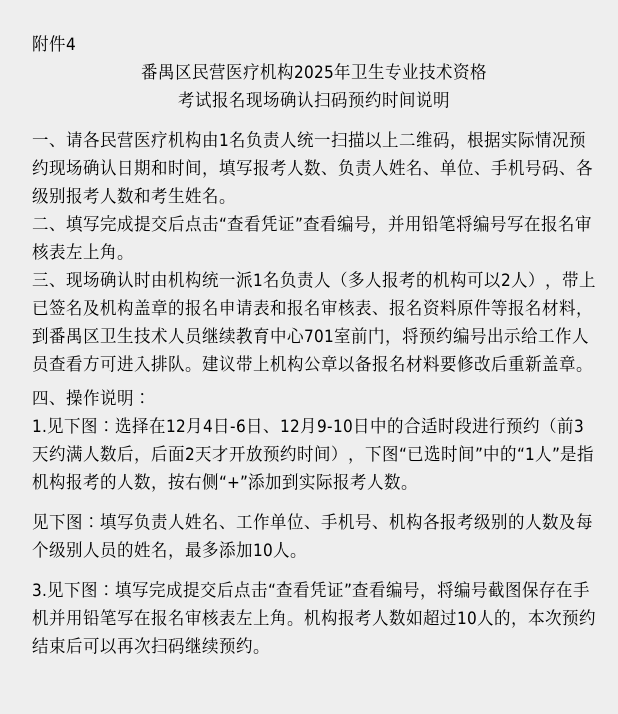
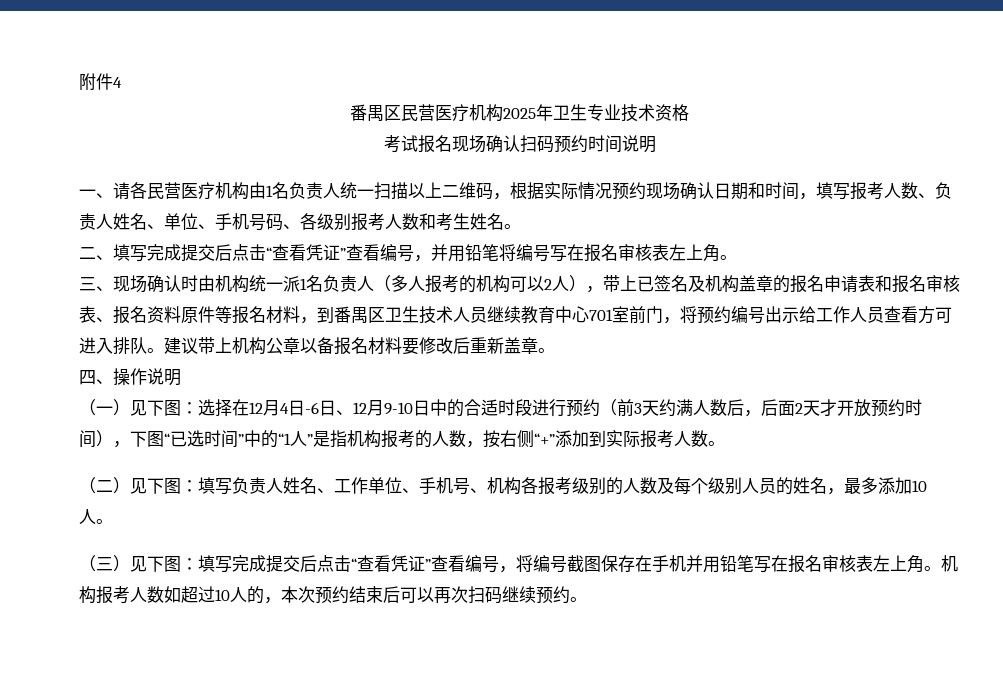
[134,393,151,404] [32,419,47,432] ： // 1. -> [79,399,130,416] // （一）
(418, 487) none -> [79,477,130,494] （二）
[32,583,47,597] 3. -> [79,555,130,572] （三）

